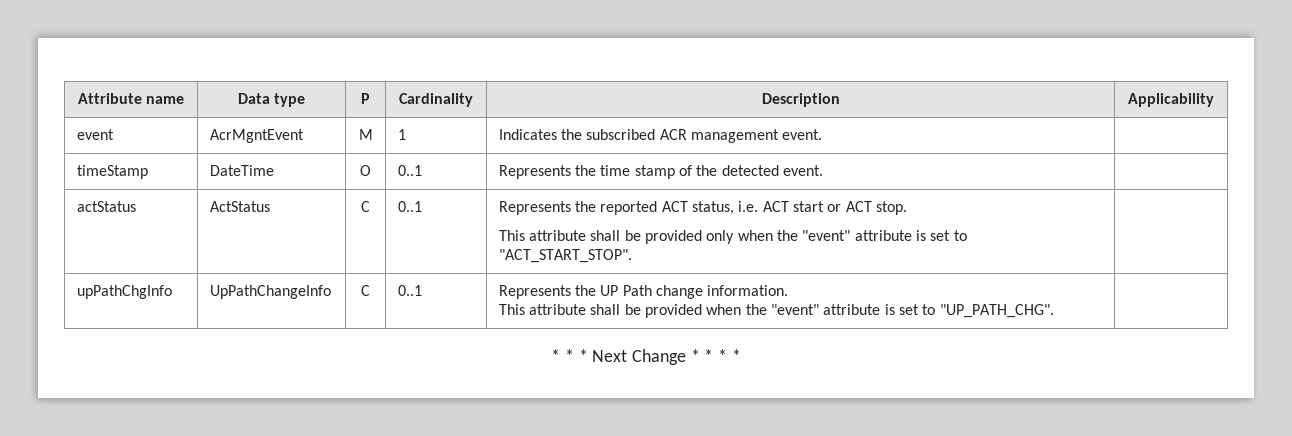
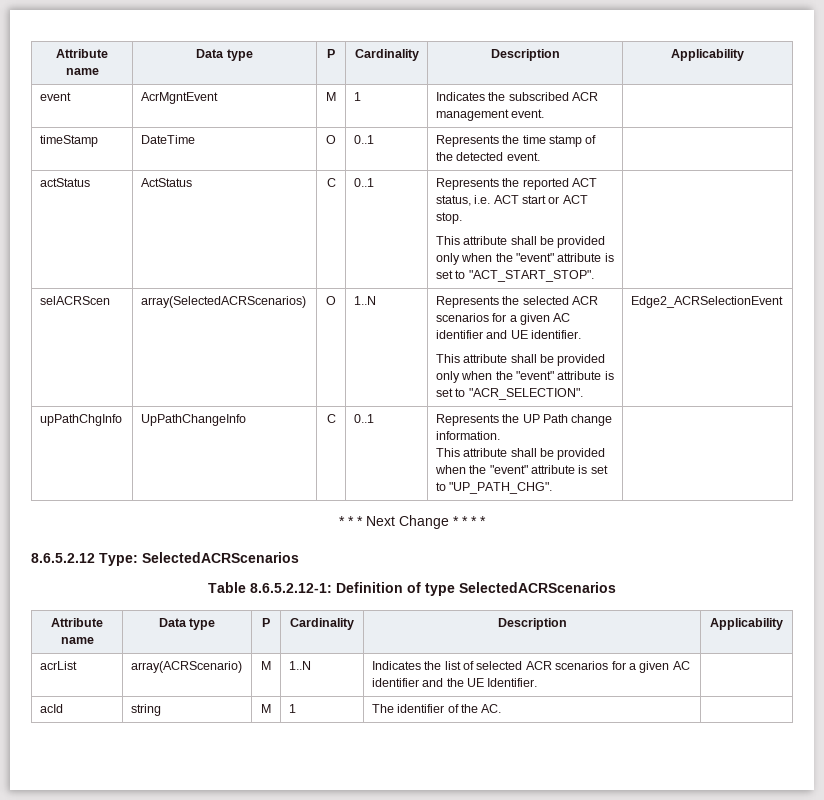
(632, 256) none -> [39,296,110,305] [140,296,306,308] [326,296,336,305] [353,296,376,305] [435,296,599,308] [435,313,571,325] [435,330,582,339] [435,354,606,366] [435,371,614,383] [435,388,583,400] [630,296,783,308] // selACRScen | array(SelectedACRScenarios) | O | 1..N | Represents the selected ACR scenarios for a given AC identifier and UE identifier. // This attribute shall be provided only when the "event" attribute is set to "ACR_SELECTION". | Edge2_ACRSelectionEvent
(741, 355) none -> [31,552,299,566] [208,582,616,596] [51,618,103,627] [60,637,94,644] [158,618,216,630] [262,618,270,627] [290,618,354,630] [497,618,567,630] [710,618,783,630] [39,661,77,670] [130,661,242,673] [261,661,271,670] [288,661,311,670] [371,661,690,673] [371,678,538,687] [39,704,63,713] [130,704,161,716] [261,704,271,713] [288,704,296,713] [371,704,502,713] // 8.6.5.2.12 Type: SelectedACRScenarios // Table 8.6.5.2.12-1: Definition of type SelectedACRScenarios // Attribute name | Data type | P | Cardinality | Description | Applicability // acrList | array(ACRScenario) | M | 1..N | Indicates the list of selected ACR scenarios for a given AC identifier and the UE Identifier. | // acId | string | M | 1 | The identifier of the AC. |

